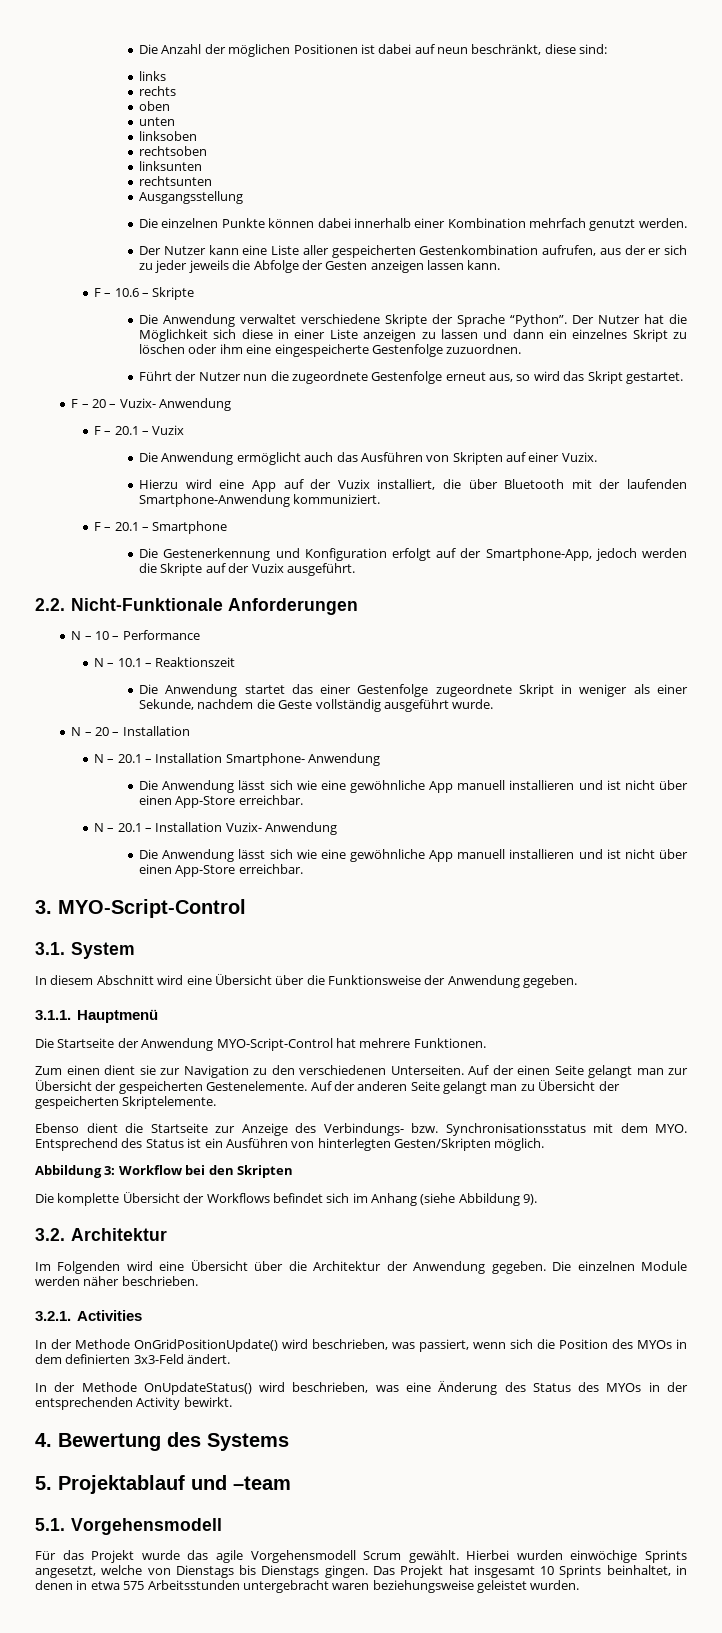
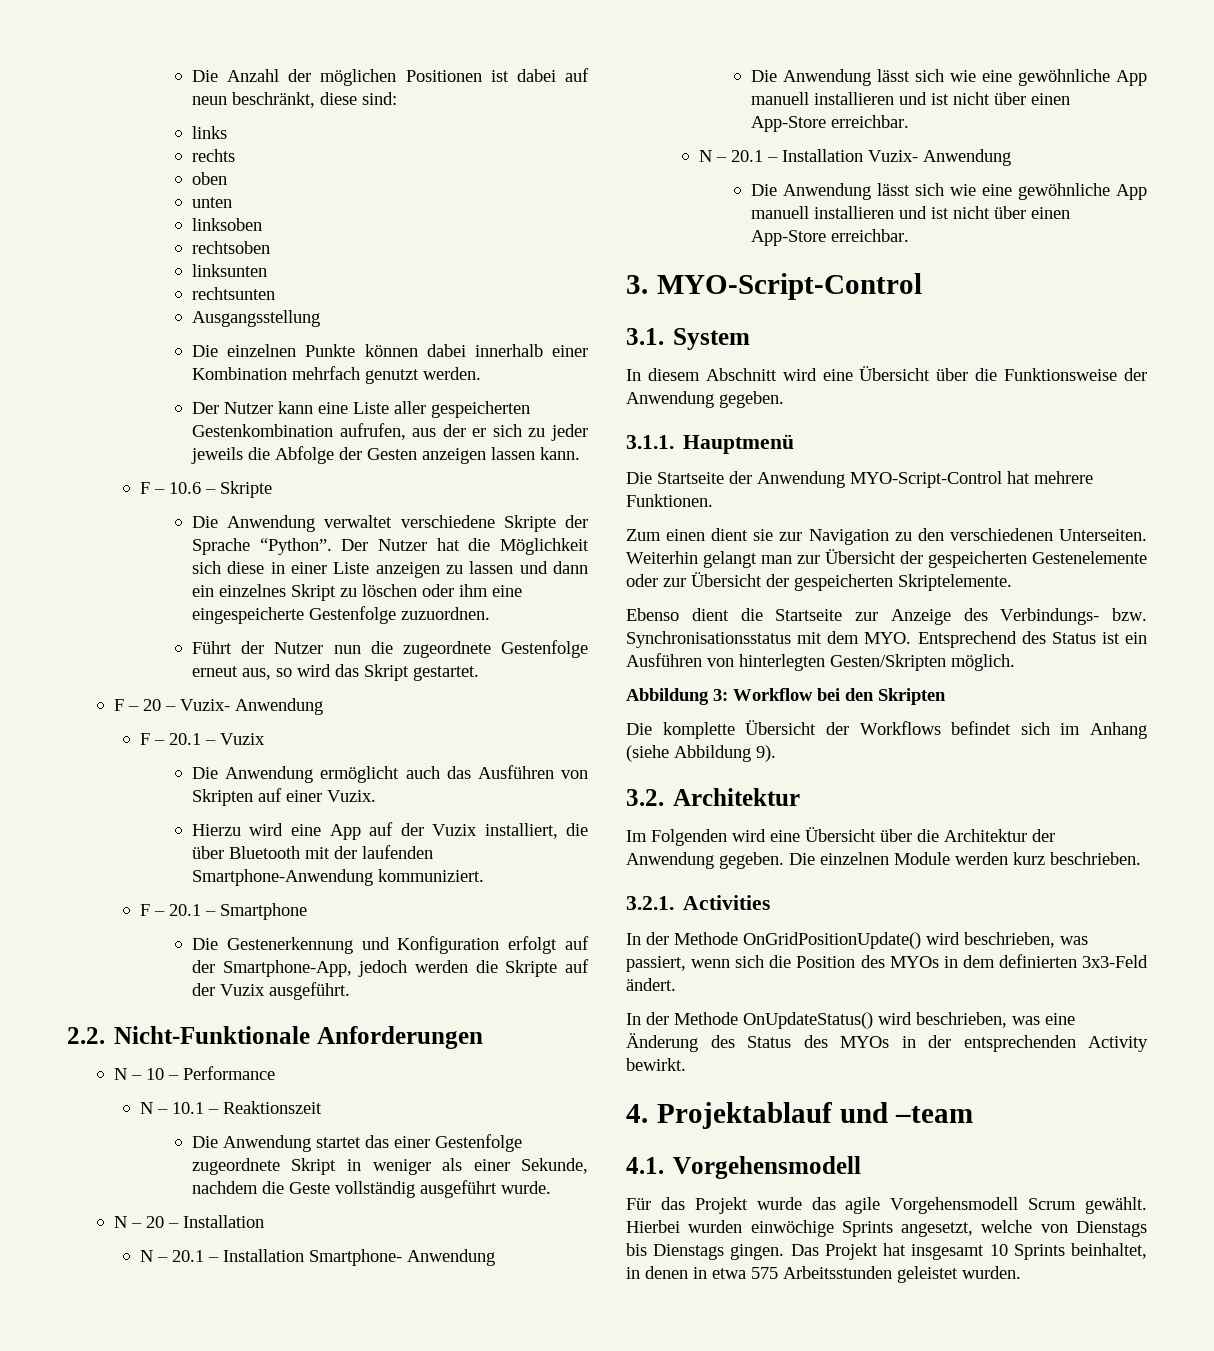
[468,1065,584,1075] Auf der einen Seite -> [626,551,698,564] Weiterhin
[206,1081,535,1094] Gestenelemente. Auf der anderen Seite gelangt man zu -> [1032,551,1147,564] [626,574,686,587] Gestenelemente oder zur
[83,1276,120,1286] näher -> [1013,852,1045,865] kurz
[58,1432,290,1451] [35,1476,52,1490] Bewertung des Systems // 5. -> (648, 1113) none
[35,1518,65,1531] 5.1. -> [626,1157,664,1174] 4.1.
[242,1580,474,1593] untergebracht waren beziehungsweise -> (892, 1272) none

